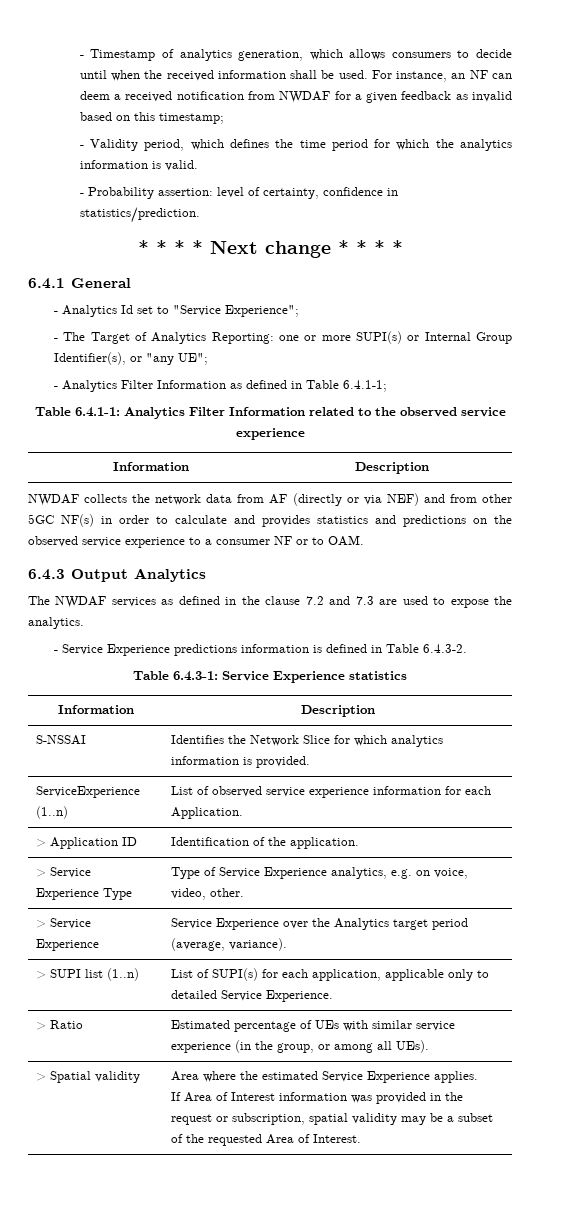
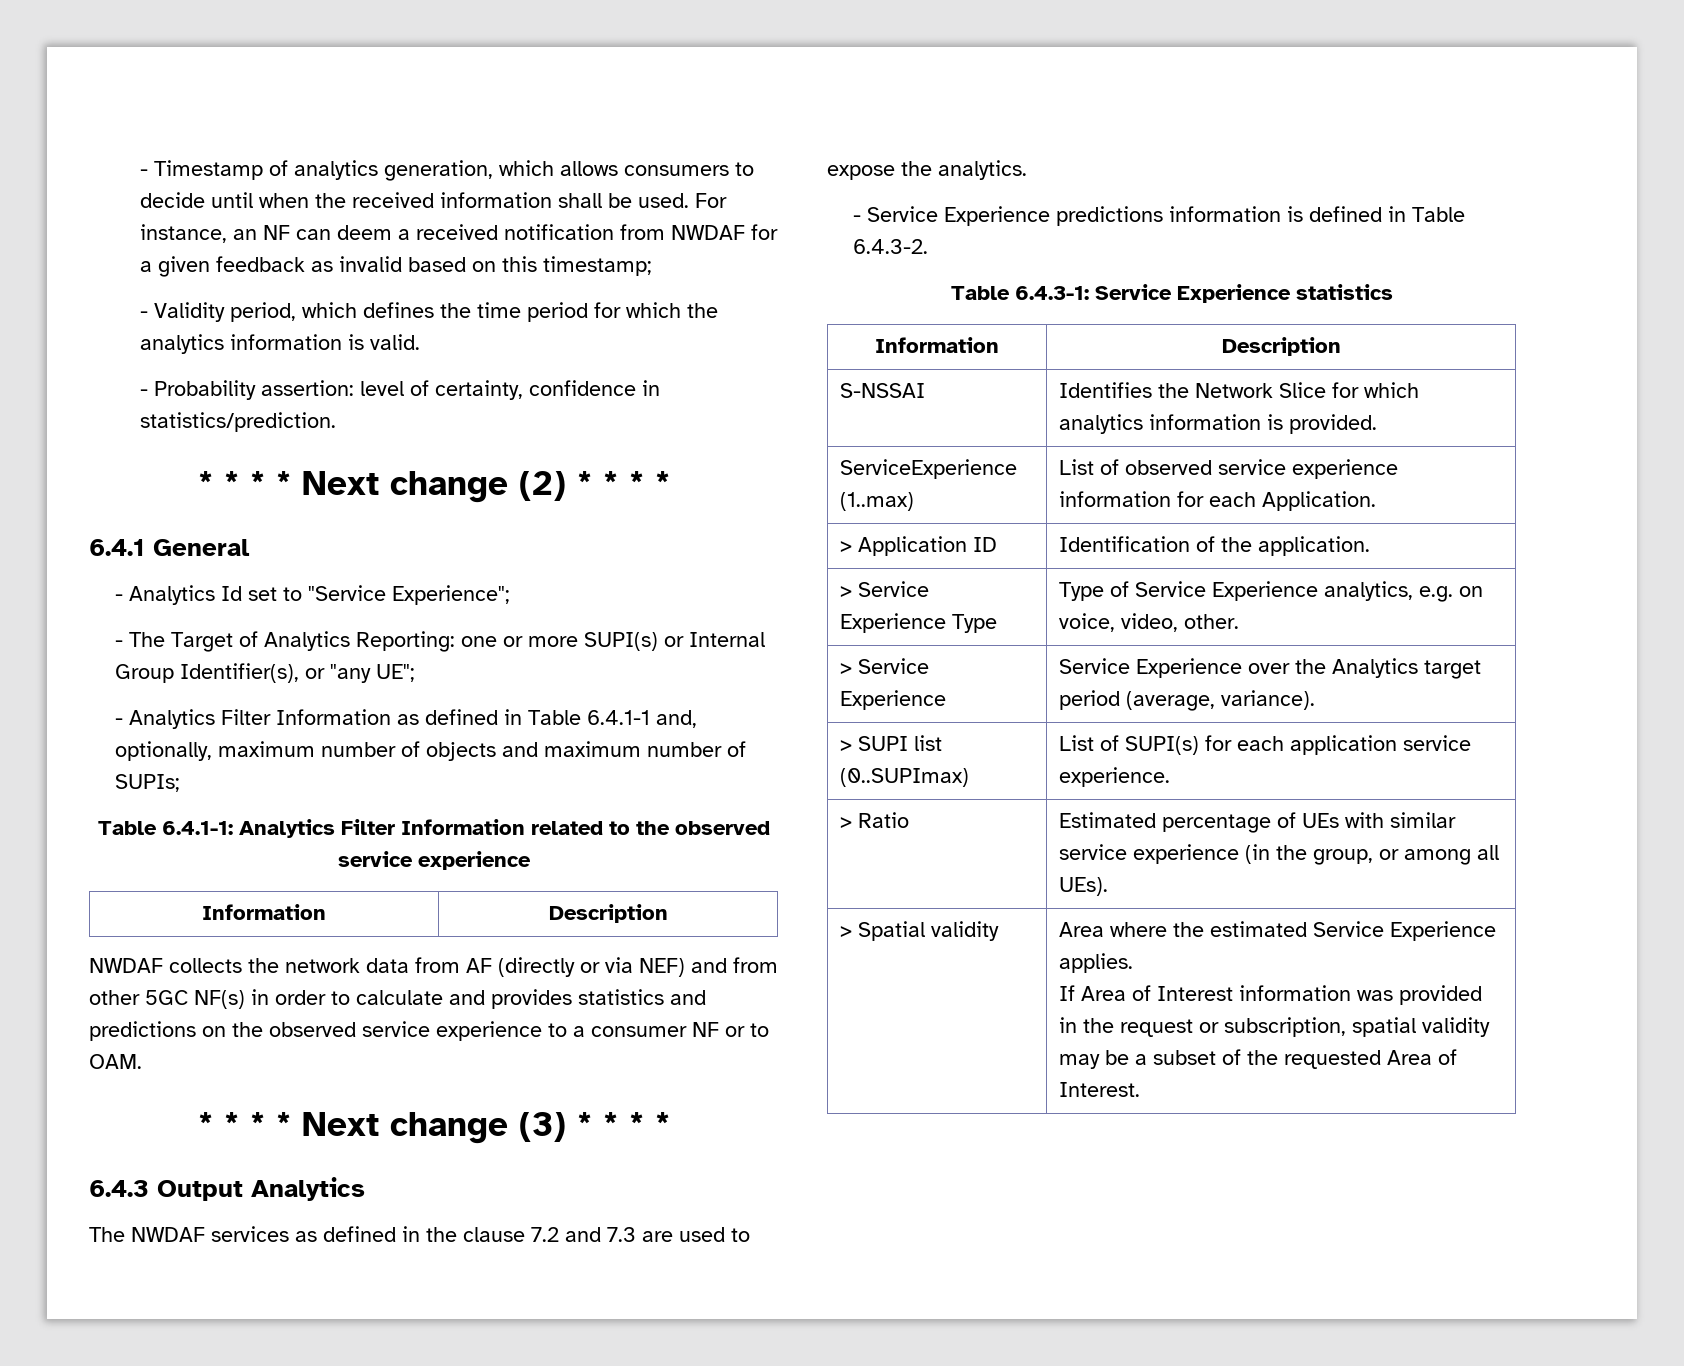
(331, 249) none -> [518,471,566,501] (2)
[342,380,387,392] 6.4.1-1; -> [586,710,697,728] [114,741,746,761] [114,774,180,792] 6.4.1-1 and, optionally, maximum number of objects and maximum number of SUPIs;
(364, 540) none -> [197,1112,670,1144] // * * * * Next change (3) * * * *
[35,806,68,819] (1..n) -> [839,492,914,511] (1..max)
[106,968,139,981] (1..n) -> [839,768,969,787] (0..SUPImax)
[311,969,489,981] [170,990,333,1002] application, applicable only to detailed Service Experience. -> [1289,735,1471,755] [1058,767,1170,787] application service experience.

